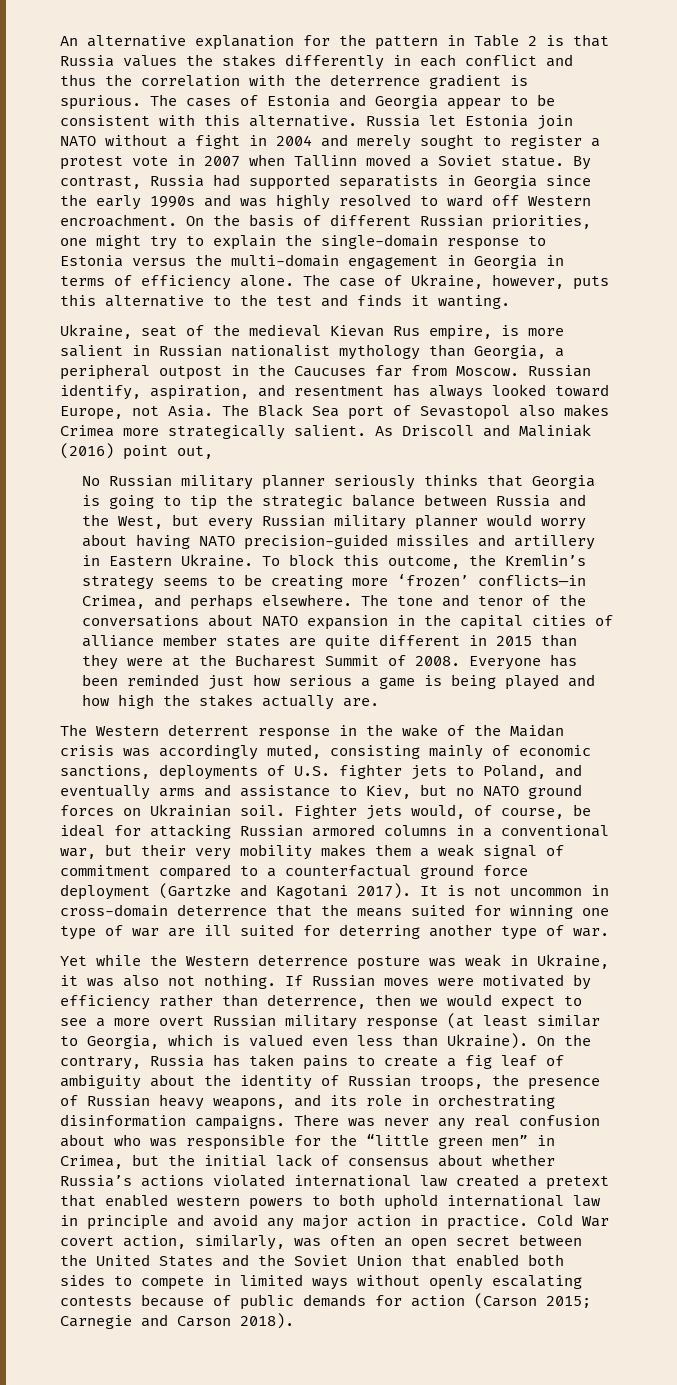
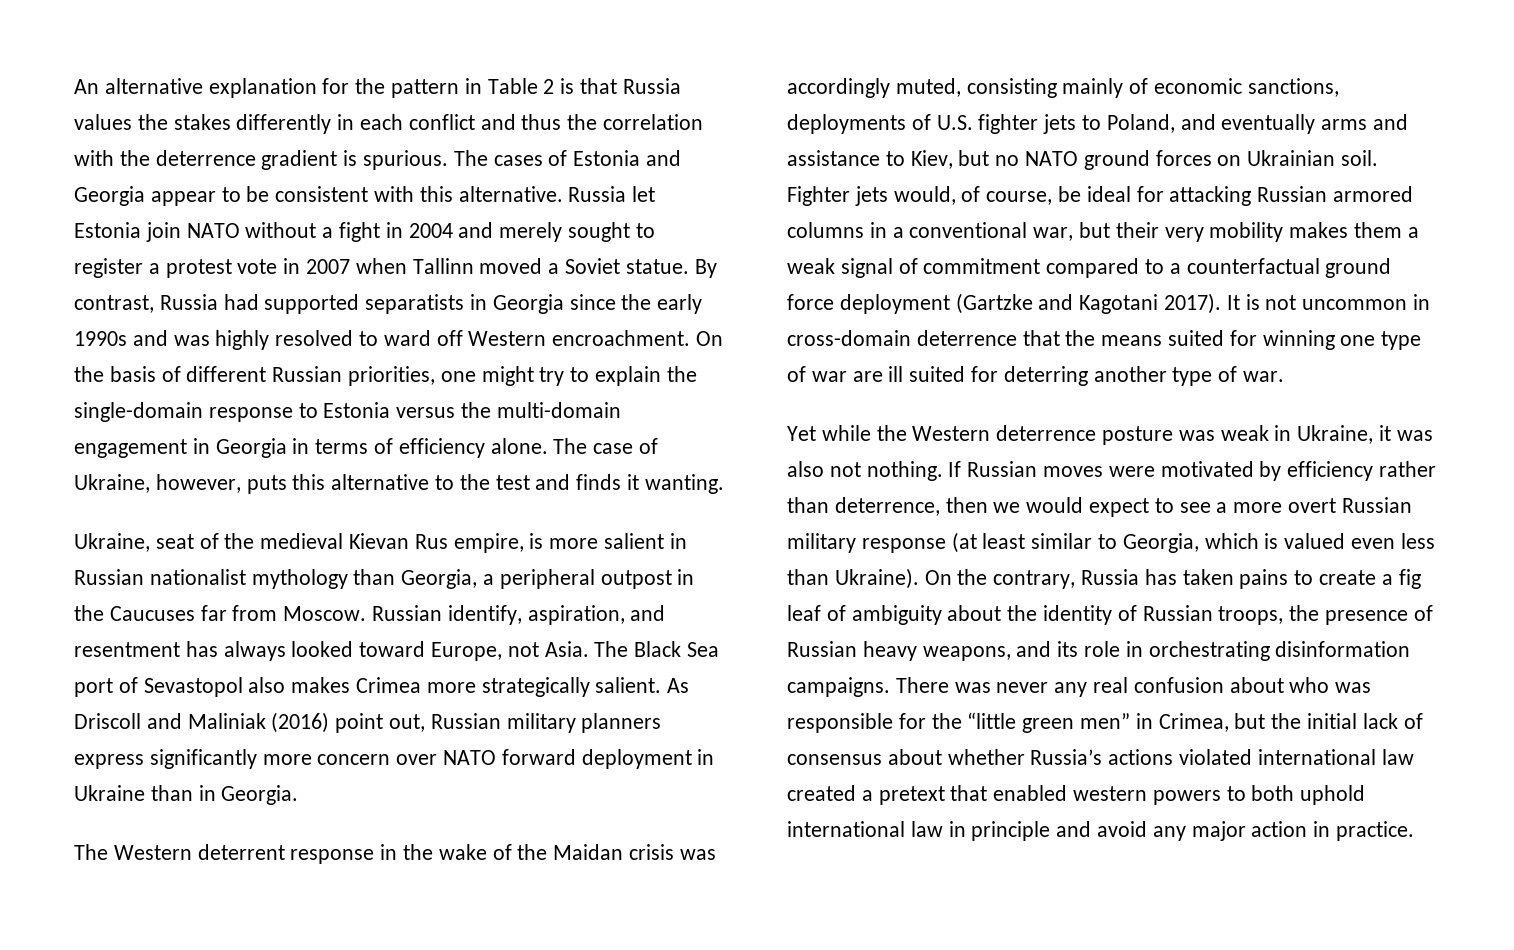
[81,474,595,490] [81,494,586,510] [81,514,586,530] [81,534,595,550] [81,554,586,569] [81,574,586,590] [81,594,586,610] [81,614,613,630] [81,634,577,650] [81,654,577,670] [81,674,595,690] [81,694,379,710] // No Russian military planner seriously thinks that Georgia is going to tip the strategic balance between Russia and the West, but every Russian military planner would worry about having NATO precision-guided missiles and artillery in Eastern Ukraine. To block this outcome, the Kremlin’s strategy seems to be creating more ‘frozen’ conflicts—in Crimea, and perhaps elsewhere. The tone and tenor of the conversations about NATO expansion in the capital cities of alliance member states are quite different in 2015 than they were at the Bucharest Summit of 2008. Everyone has been reminded just how serious a game is being played and how high the stakes actually are. -> [430,713,662,733] [74,749,715,769] [74,785,299,805] Russian military planners express significantly more concern over NATO forward deployment in Ukraine than in Georgia.
[537,1214,609,1227] [60,1234,582,1250] [60,1254,564,1267] [60,1274,582,1290] [60,1293,591,1310] [60,1313,294,1329] Cold War covert action, similarly, was often an open secret between the United States and the Soviet Union that enabled both sides to compete in limited ways without openly escalating contests because of public demands for action (Carson 2015; Carnegie and Carson 2018). -> (1415, 831) none

